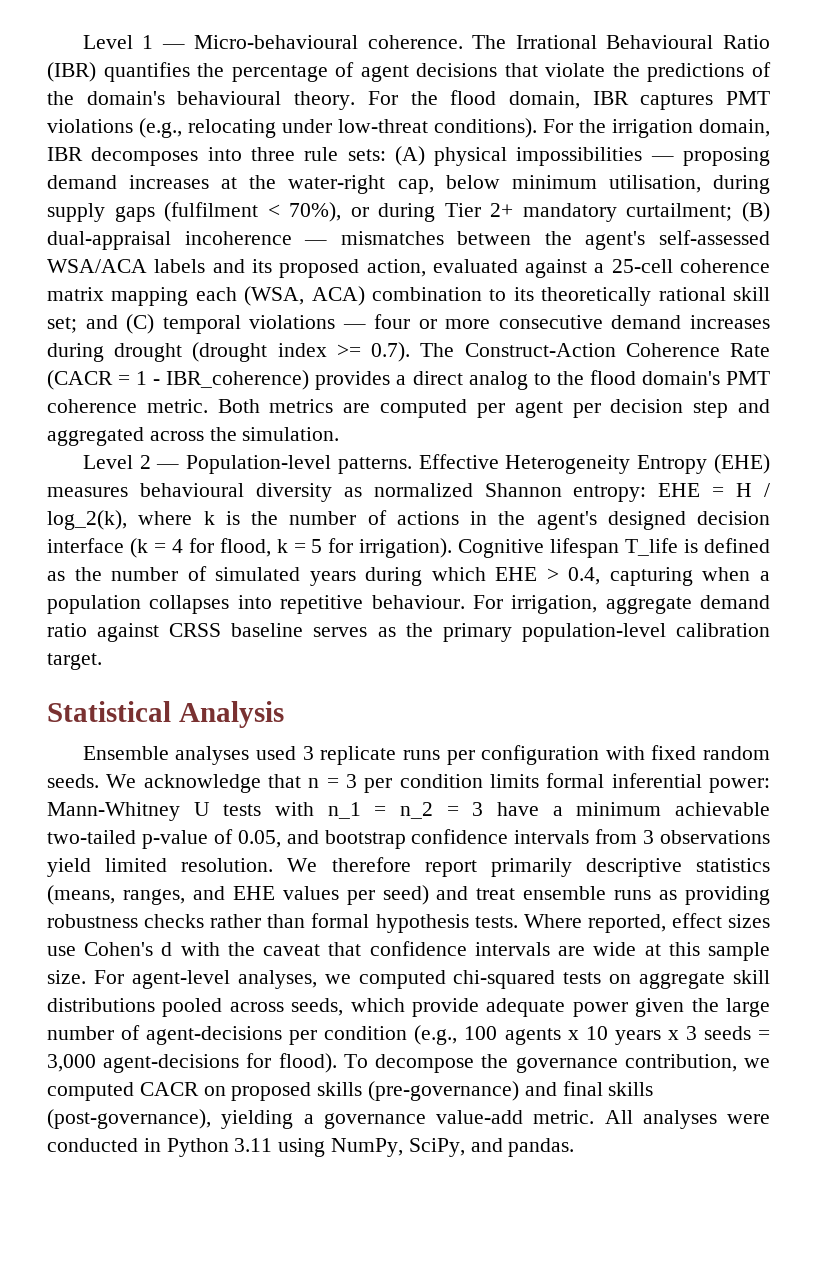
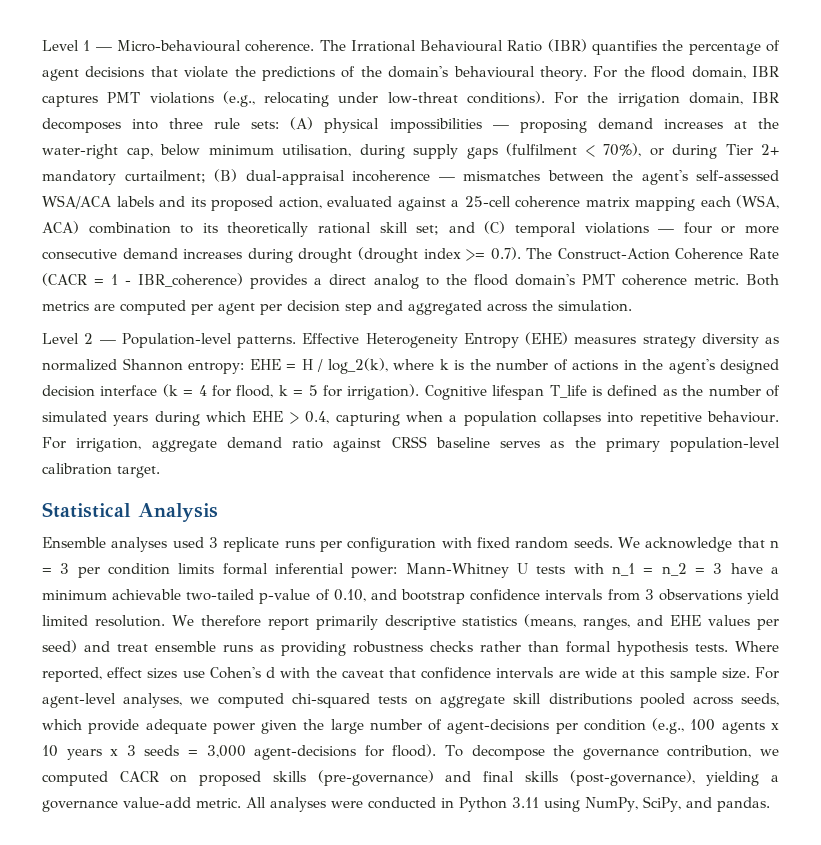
[139,483,244,497] behavioural -> [642,336,696,348] strategy
[237,830,281,848] 0.05, -> [333,589,366,602] 0.10,

